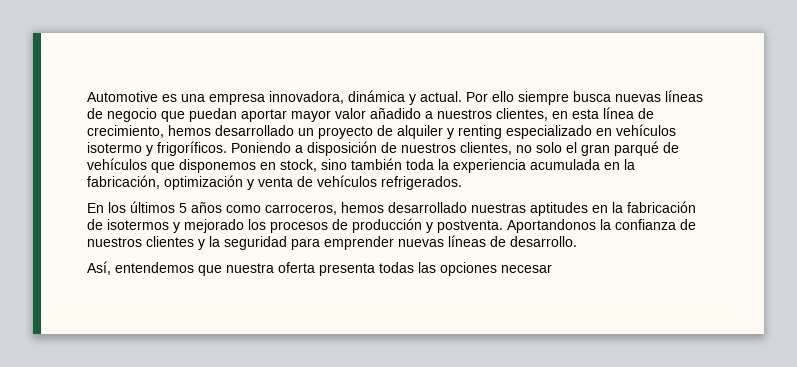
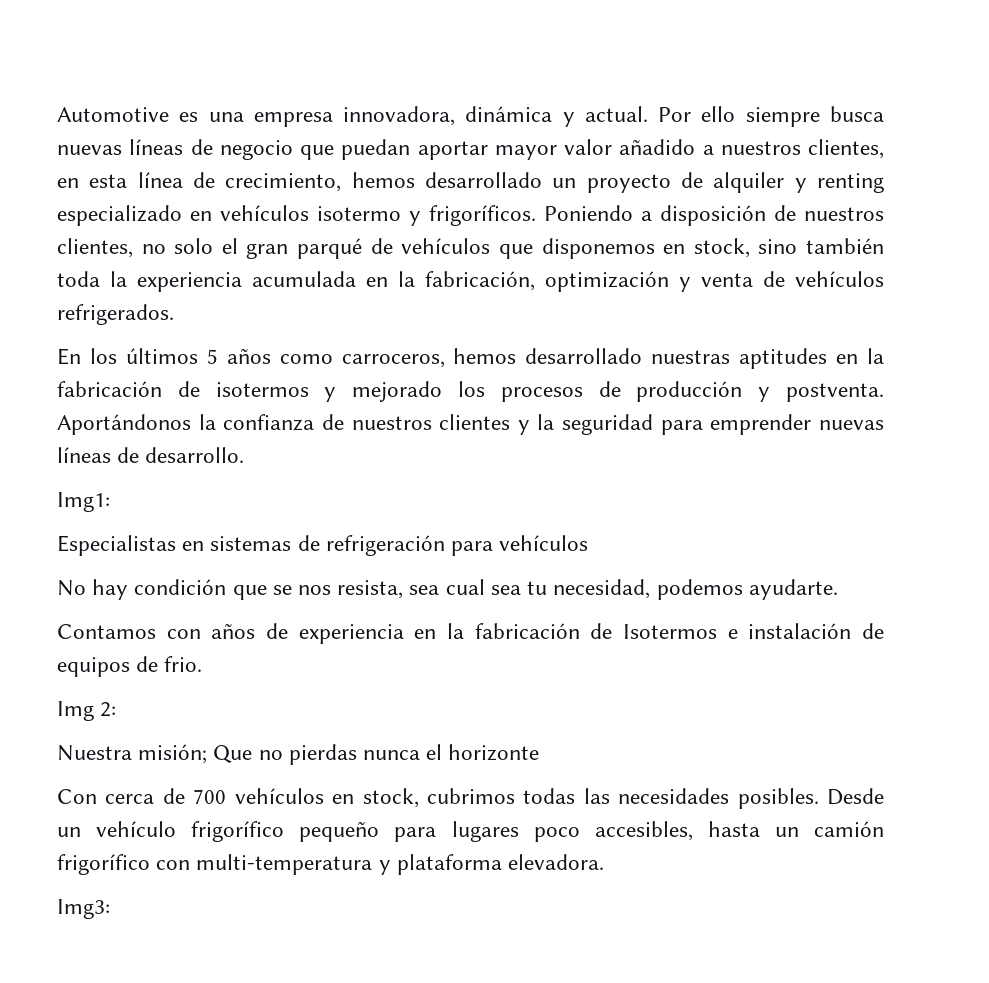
[507,219,596,233] Aportandonos -> [57,414,191,435] Aportándonos
[87,261,552,276] Así, entendemos que nuestra oferta presenta todas las opciones necesar -> [57,492,110,512] [57,535,589,556] [57,579,838,600] [57,623,884,644] [57,656,203,677] [57,701,117,721] [57,744,540,765] [57,788,884,809] [57,821,885,842] [57,854,605,875] [57,899,110,919] Img1: // Especialistas en sistemas de refrigeración para vehículos // No hay condición que se nos resista, sea cual sea tu necesidad, podemos ayudarte. // Contamos con años de experiencia en la fabricación de Isotermos e instalación de equipos de frio. // Img 2: // Nuestra misión; Que no pierdas nunca el horizonte // Con cerca de 700 vehículos en stock, cubrimos todas las necesidades posibles. Desde un vehículo frigorífico pequeño para lugares poco accesibles, hasta un camión frigorífico con multi-temperatura y plataforma elevadora. // Img3:

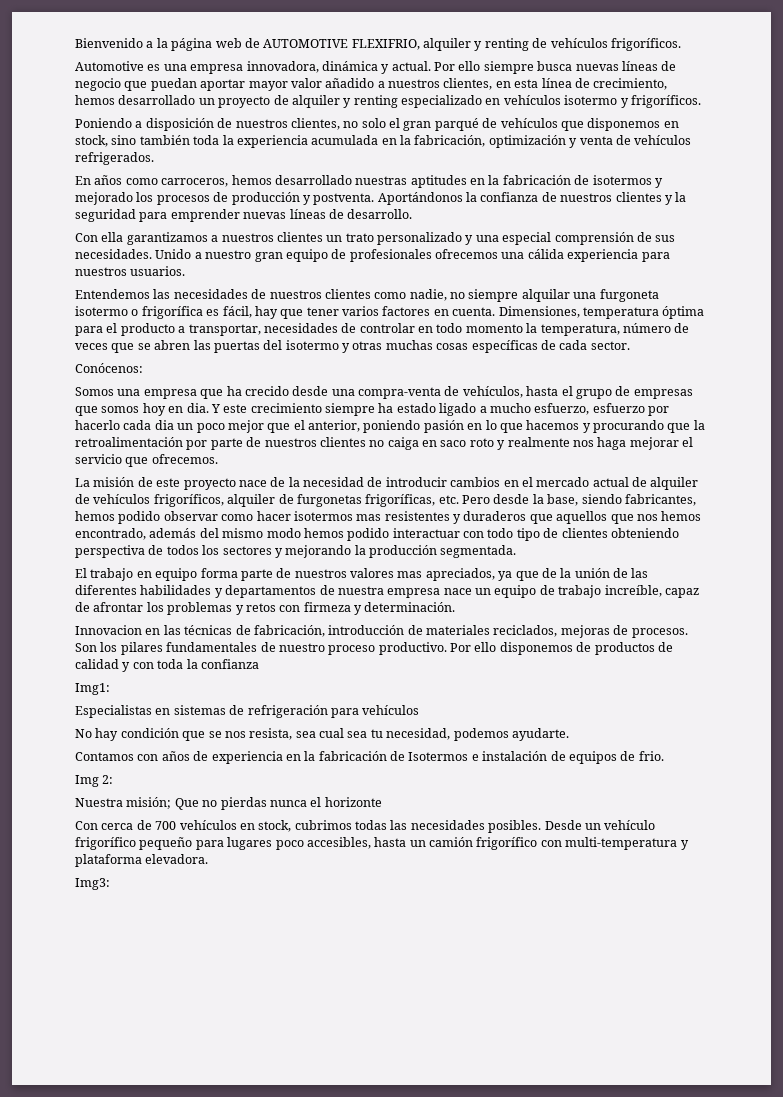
(57, 114) none -> [75,38,681,51] Bienvenido a la página web de AUTOMOTIVE FLEXIFRIO, alquiler y renting de vehículos frigoríficos. //
(536, 215) none -> (701, 101) //
[89,348,218,364] los últimos 5 -> (91, 180) none
(245, 455) none -> [75,232,676,245] [75,249,670,262] [75,266,186,276] [75,289,659,302] [75,306,705,319] [75,323,690,336] [75,340,630,353] [75,363,143,373] [75,386,693,399] [75,403,669,416] [75,420,705,433] [75,437,693,450] [75,454,218,467] [75,477,699,490] [75,494,696,507] [75,511,702,524] [75,528,679,541] [75,545,517,558] [75,568,649,581] [75,585,699,598] [75,602,456,615] [75,625,688,638] [75,642,673,655] [75,659,259,672] // Con ella garantizamos a nuestros clientes un trato personalizado y una especial comprensión de sus necesidades. Unido a nuestro gran equipo de profesionales ofrecemos una cálida experiencia para nuestros usuarios. // Entendemos las necesidades de nuestros clientes como nadie, no siempre alquilar una furgoneta isotermo o frigorífica es fácil, hay que tener varios factores en cuenta. Dimensiones, temperatura óptima para el producto a transportar, necesidades de controlar en todo momento la temperatura, número de veces que se abren las puertas del isotermo y otras muchas cosas específicas de cada sector. // Conócenos: // Somos una empresa que ha crecido desde una compra-venta de vehículos, hasta el grupo de empresas que somos hoy en dia. Y este crecimiento siempre ha estado ligado a mucho esfuerzo, esfuerzo por hacerlo cada dia un poco mejor que el anterior, poniendo pasión en lo que hacemos y procurando que la retroalimentación por parte de nuestros clientes no caiga en saco roto y realmente nos haga mejorar el servicio que ofrecemos. // La misión de este proyecto nace de la necesidad de introducir cambios en el mercado actual de alquiler de vehículos frigoríficos, alquiler de furgonetas frigoríficas, etc. Pero desde la base, siendo fabricantes, hemos podido observar como hacer isotermos mas resistentes y duraderos que aquellos que nos hemos encontrado, además del mismo modo hemos podido interactuar con todo tipo de clientes obteniendo perspectiva de todos los sectores y mejorando la producción segmentada. // El trabajo en equipo forma parte de nuestros valores mas apreciados, ya que de la unión de las diferentes habilidades y departamentos de nuestra empresa nace un equipo de trabajo increíble, capaz de afrontar los problemas y retos con firmeza y determinación. // Innovacion en las técnicas de fabricación, introducción de materiales reciclados, mejoras de procesos. Son los pilares fundamentales de nuestro proceso productivo. Por ello disponemos de productos de calidad y con toda la confianza

